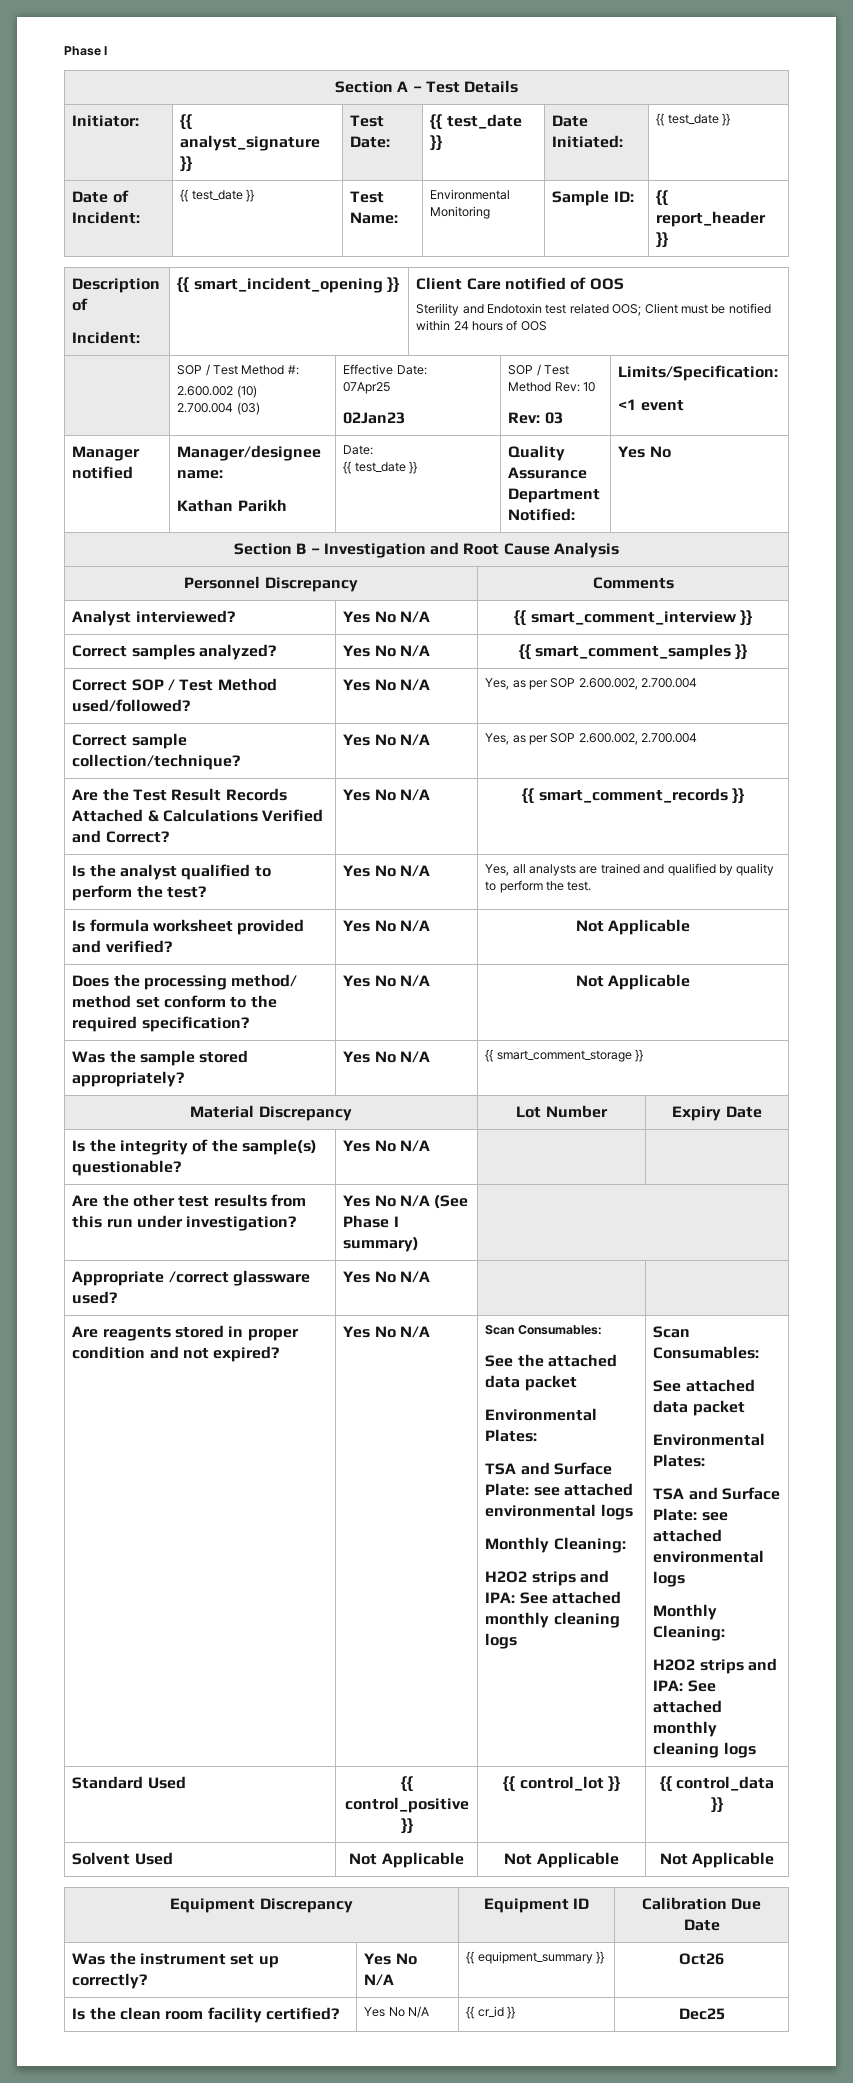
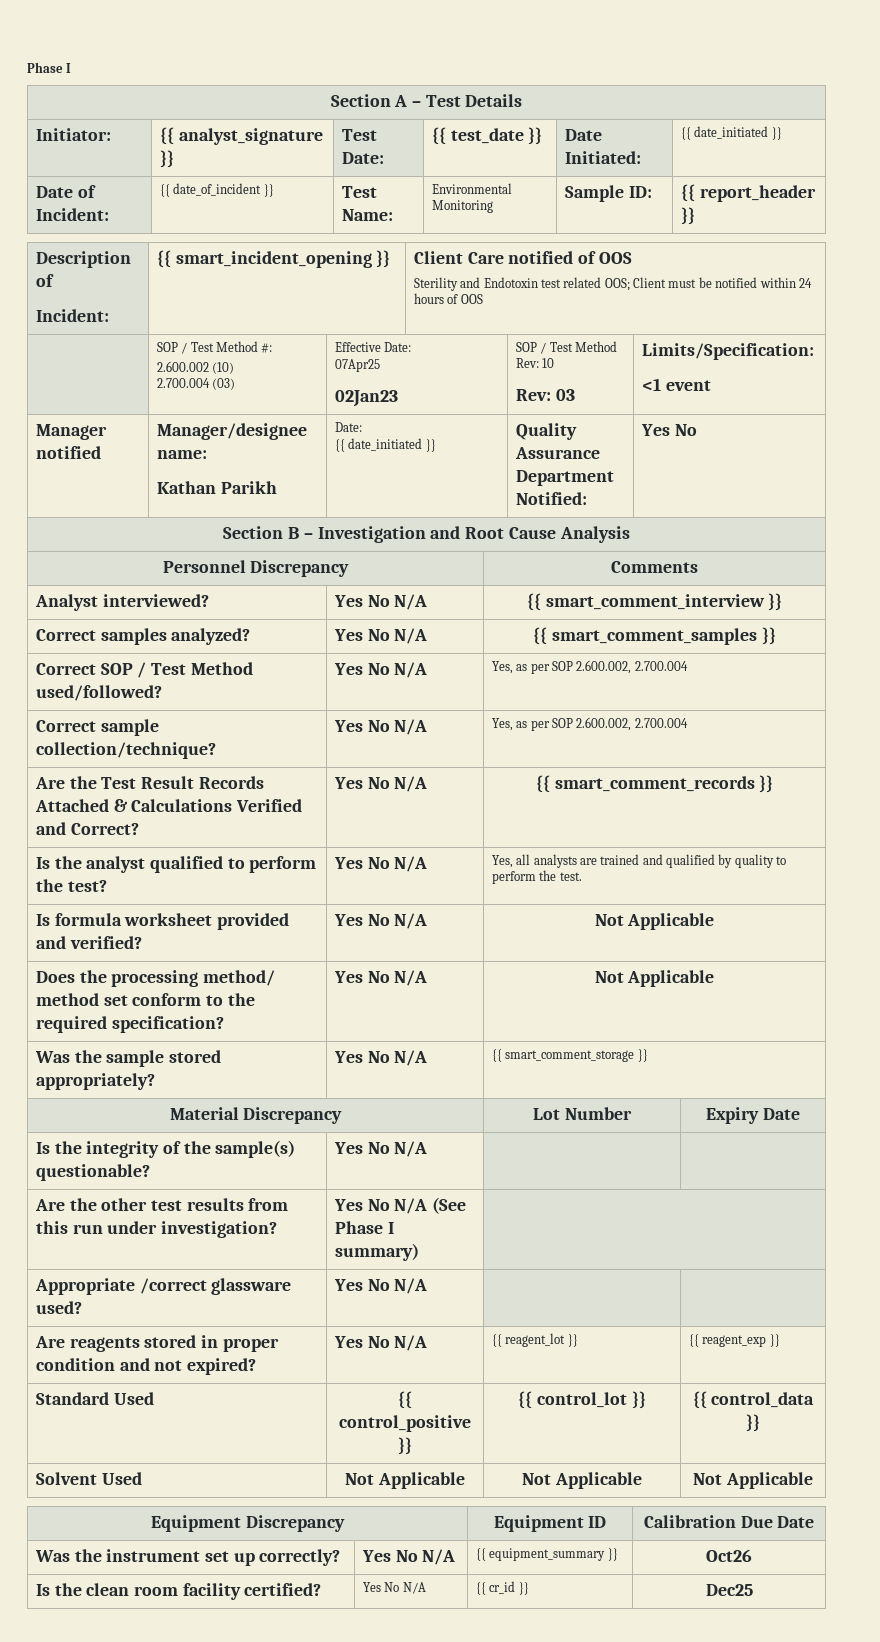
[667,114,719,124] test_date -> [694,126,769,139] date_initiated
[191,190,243,200] test_date -> [173,183,262,196] date_of_incident
[354,462,406,472] test_date -> [348,438,423,451] date_initiated
[485,1325,602,1335] [485,1354,618,1367] [485,1375,577,1391] [485,1408,598,1421] [485,1429,538,1442] [485,1462,613,1475] [485,1483,634,1496] [485,1504,633,1520] [485,1537,626,1553] [485,1570,610,1586] [485,1591,622,1604] [485,1612,620,1628] [485,1633,518,1649] [653,1326,691,1338] [653,1346,760,1359] [653,1379,755,1392] [653,1400,745,1416] [653,1433,766,1446] [653,1454,706,1467] [653,1487,781,1500] [653,1508,728,1521] [653,1529,723,1542] [653,1550,765,1563] [653,1571,686,1587] [653,1604,718,1620] [653,1625,726,1641] [653,1658,778,1674] [653,1680,716,1692] [653,1700,723,1713] [653,1721,718,1737] [653,1742,756,1758] Scan Consumables: // See the attached data packet // Environmental Plates: // TSA and Surface Plate: see attached environmental logs // Monthly Cleaning: // H2O2 strips and IPA: See attached monthly cleaning logs | Scan Consumables: // See attached data packet // Environmental Plates: // TSA and Surface Plate: see attached environmental logs // Monthly Cleaning: // H2O2 strips and IPA: See attached monthly cleaning logs -> [491,1333,578,1347] [688,1334,780,1347] {{ reagent_lot }} | {{ reagent_exp }}

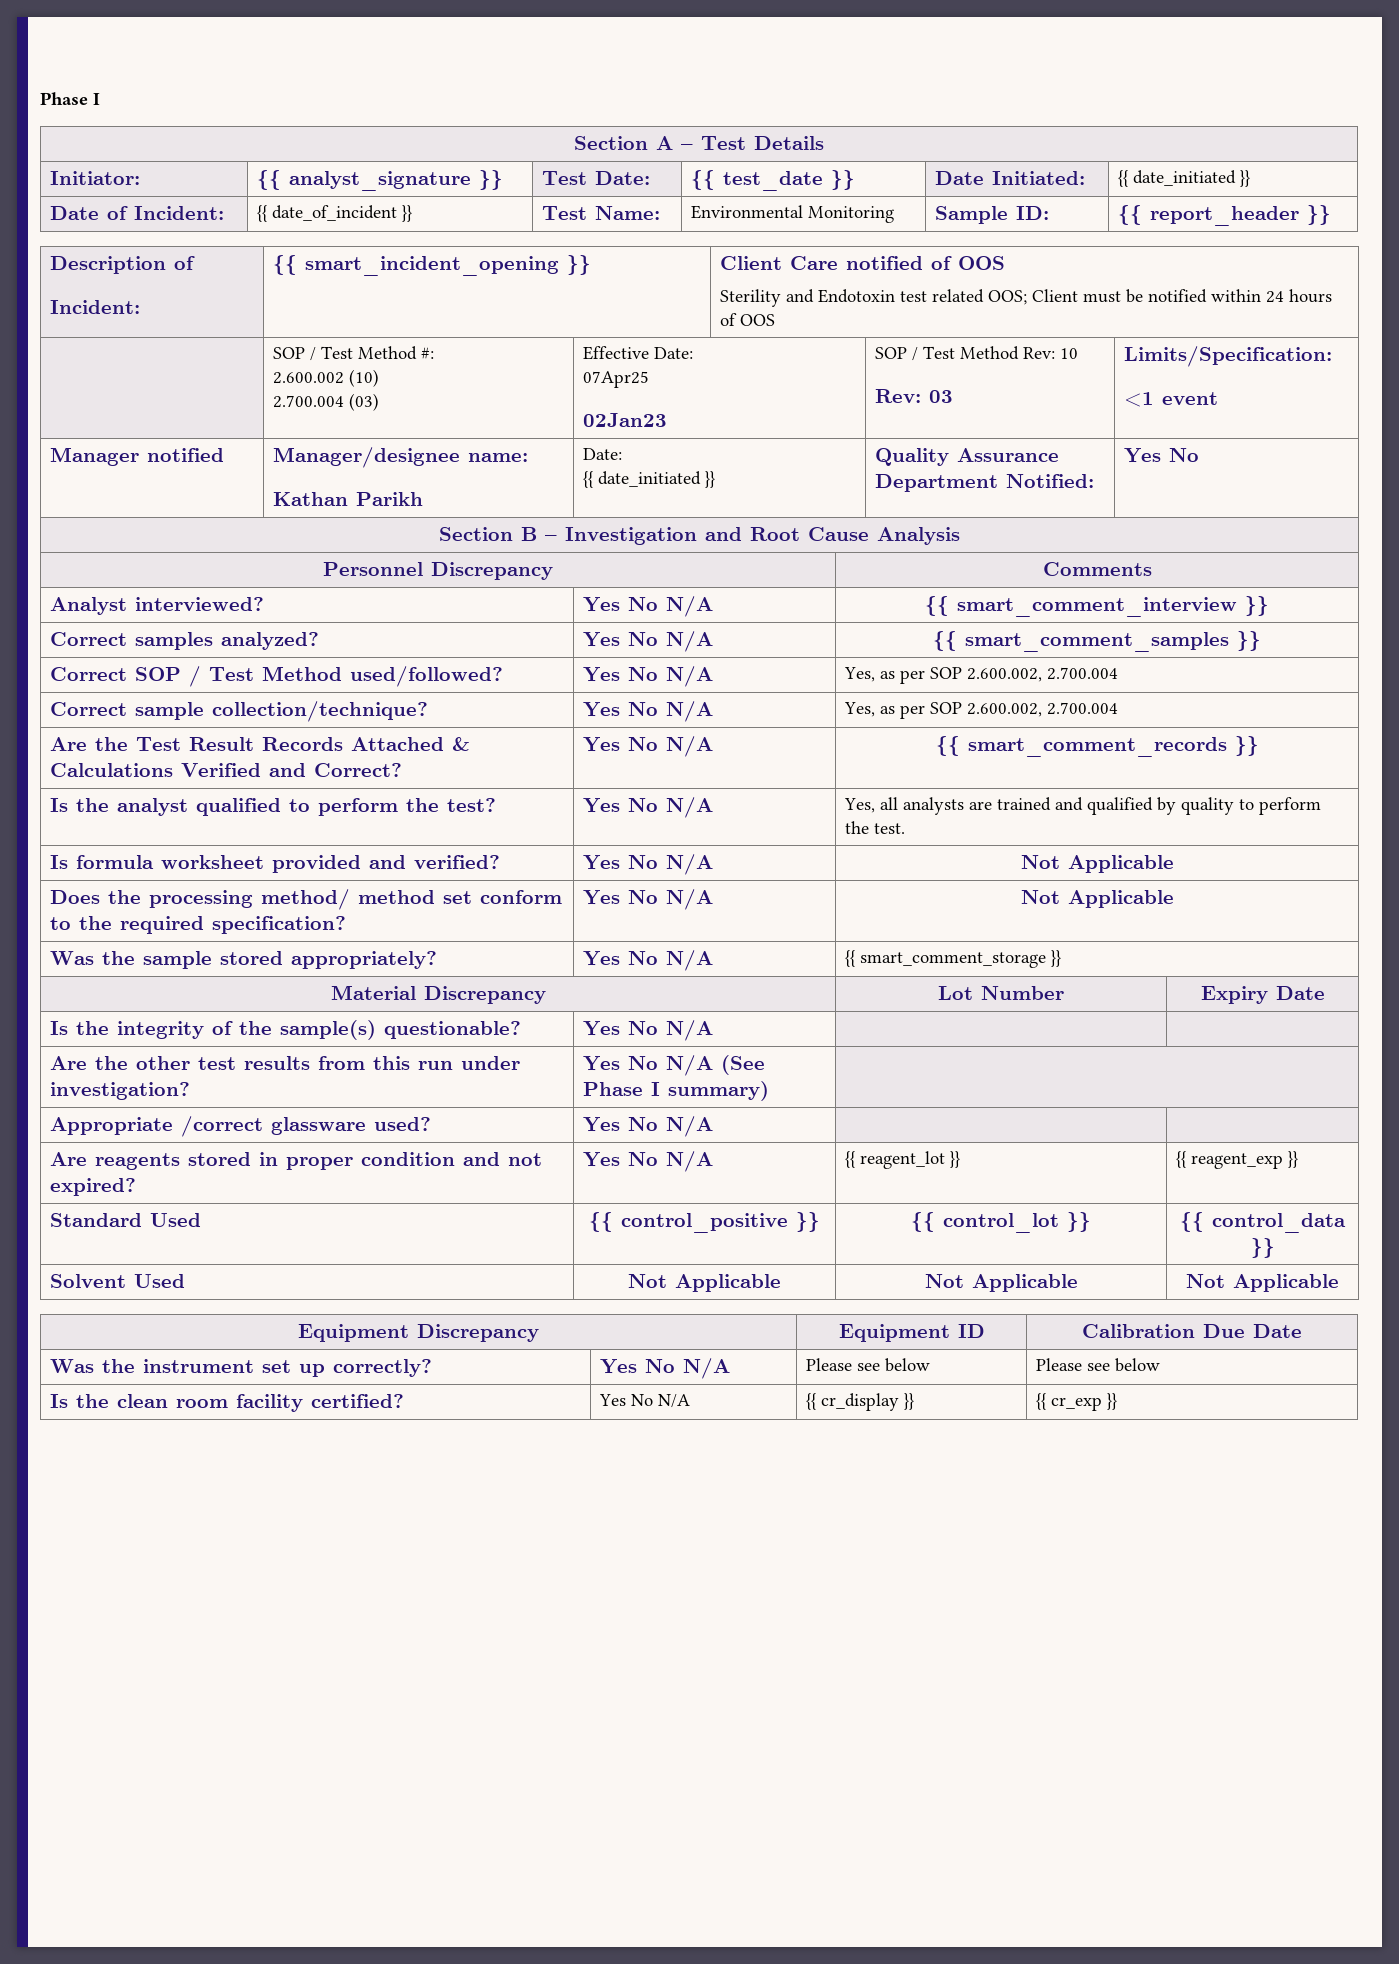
[475,1548,618,1561] [706,1549,752,1562] {{ equipment_summary }} | Oct26 -> [806,1358,931,1372] [1036,1358,1161,1372] Please see below | Please see below
[489,1581,529,1595] [705,1584,753,1596] cr_id }} | Dec25 -> [821,1393,915,1411] [1036,1393,1118,1411] cr_display }} | {{ cr_exp }}

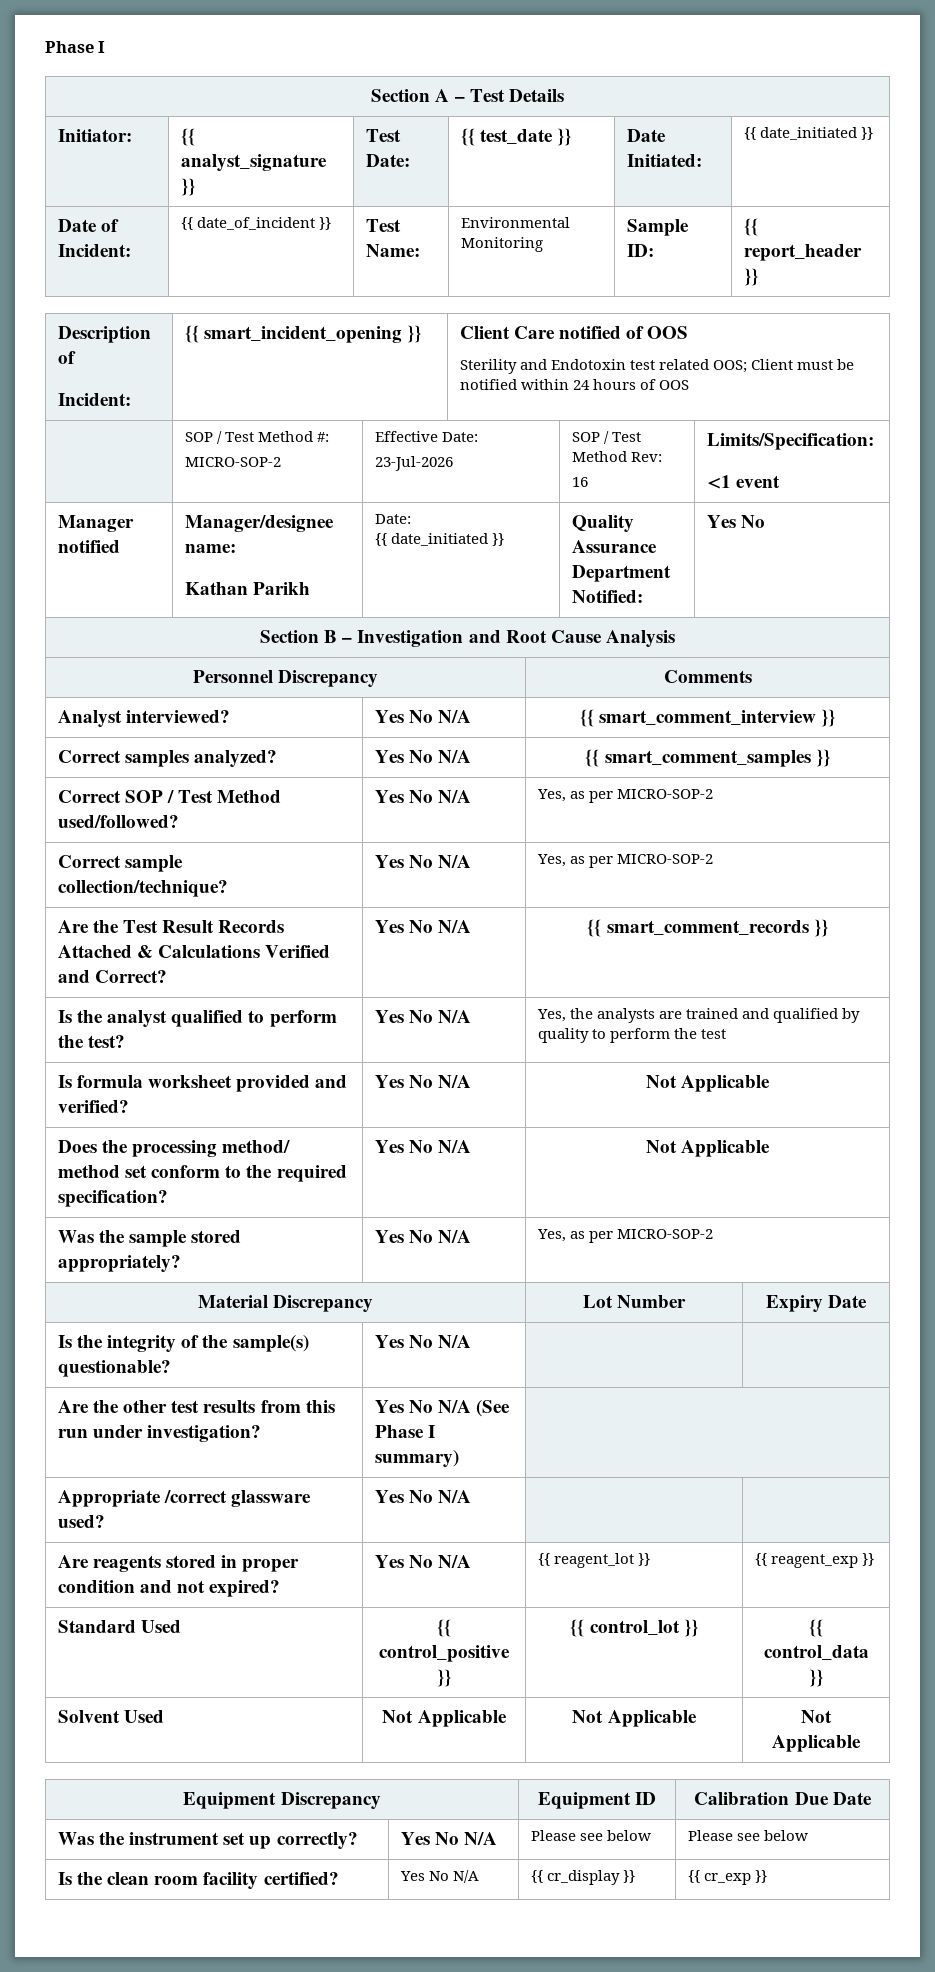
[273,369,380,387] [273,393,380,411] 2.600.002 (10) // 2.700.004 (03) -> [184,457,281,467] MICRO-SOP-2
[583,371,650,388] [583,413,668,427] 07Apr25 // 02Jan23 -> [374,456,453,471] 23-Jul-2026
[1060,348,1079,359] [875,389,954,403] 10 // Rev: 03 -> [571,477,588,487] // 16
[930,667,1119,682] SOP 2.600.002, 2.700.004 -> [617,789,714,799] MICRO-SOP-2
[930,702,1119,717] SOP 2.600.002, 2.700.004 -> [617,854,714,864] MICRO-SOP-2
[880,797,899,810] all -> [569,1008,593,1019] the
[874,823,906,834] test. -> [701,1029,727,1039] test
[845,950,1062,968] {{ smart_comment_storage }} -> [536,1229,714,1243] Yes, as per MICRO-SOP-2

